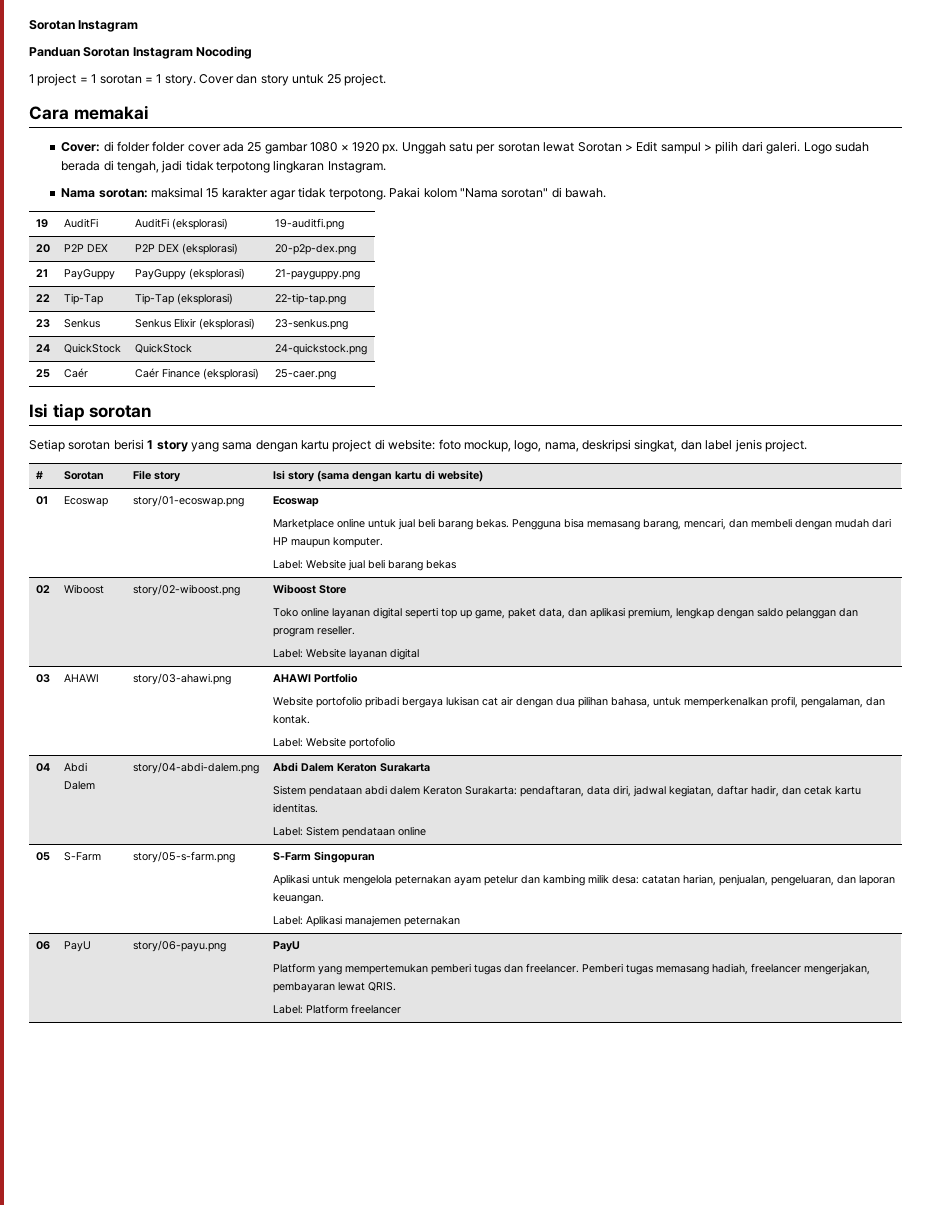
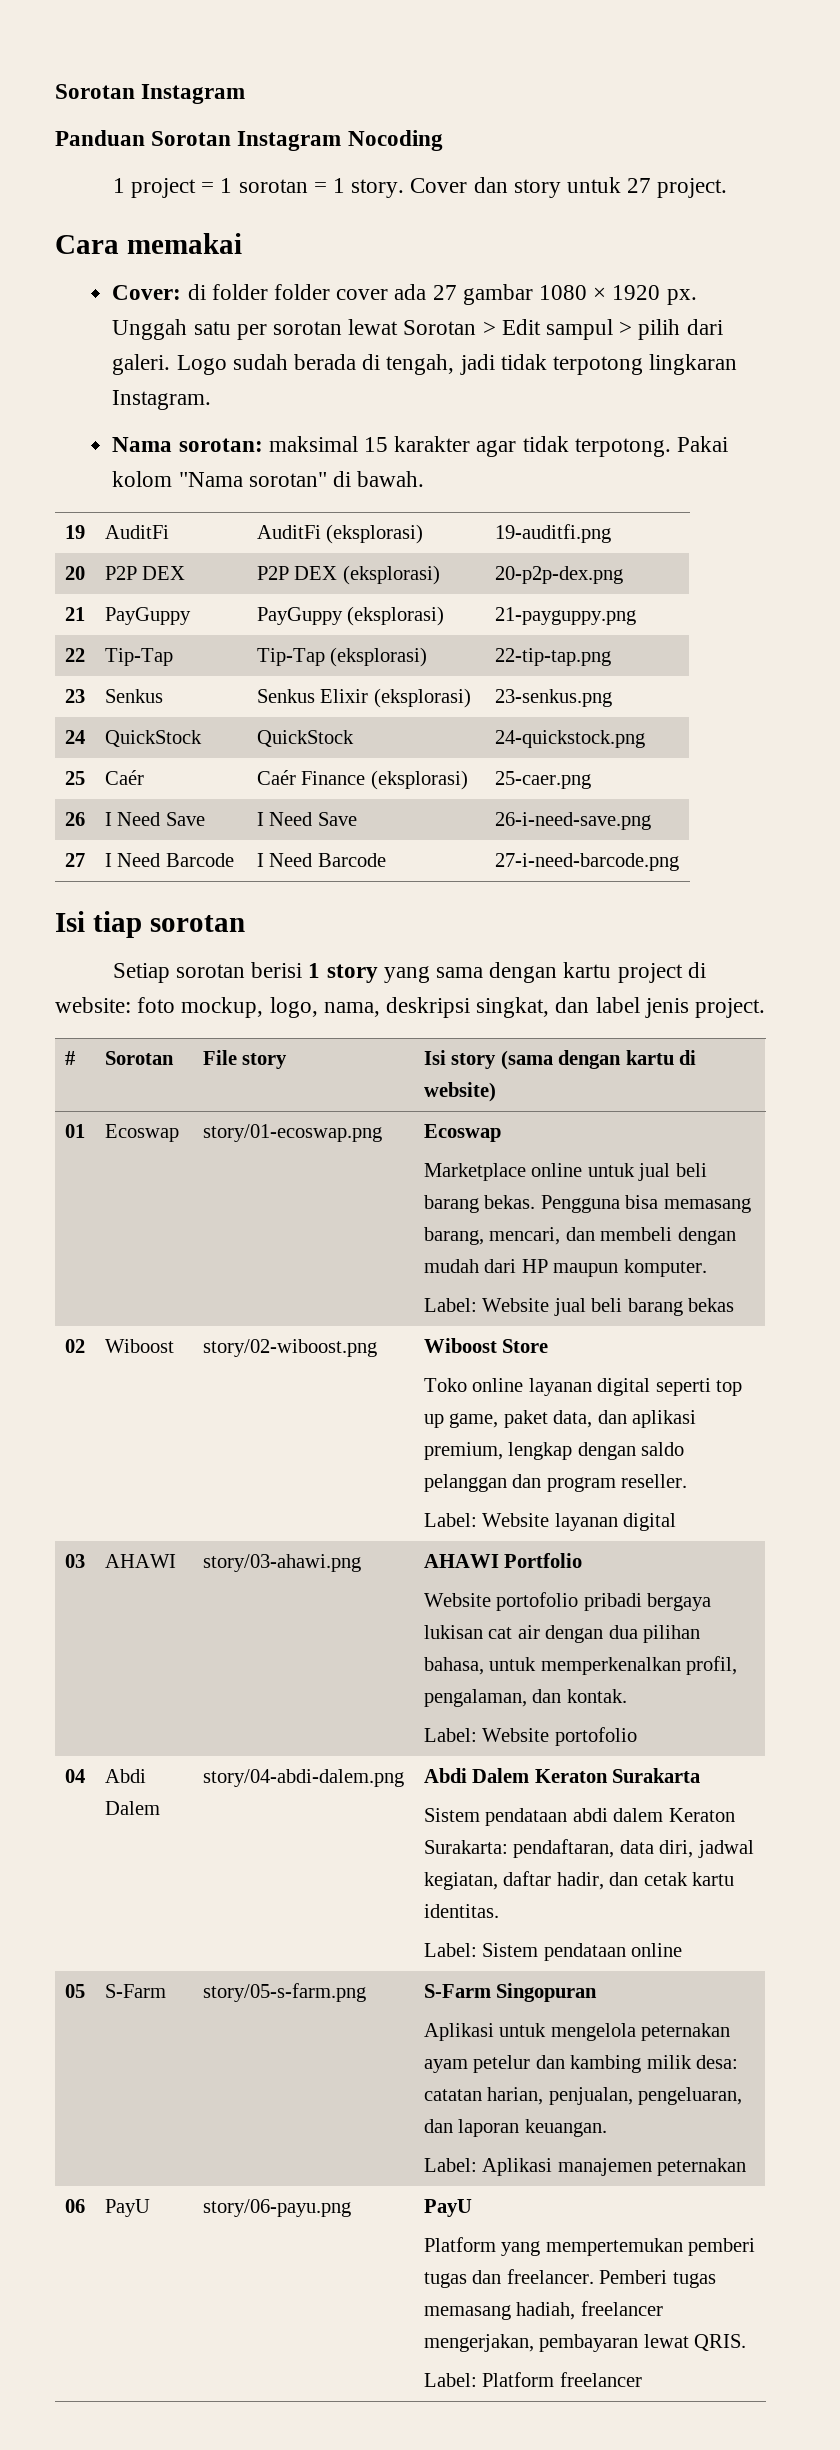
[326,74,341,84] 25 -> [627,178,652,193] 27
[247,142,262,152] 25 -> [432,285,457,300] 27
(336, 374) none -> [64,812,85,826] [104,812,205,826] [256,812,357,826] [494,812,651,830] [64,853,85,867] [104,853,234,867] [256,853,386,867] [494,853,679,871] // 26 | I Need Save | I Need Save | 26-i-need-save.png // 27 | I Need Barcode | I Need Barcode | 27-i-need-barcode.png

